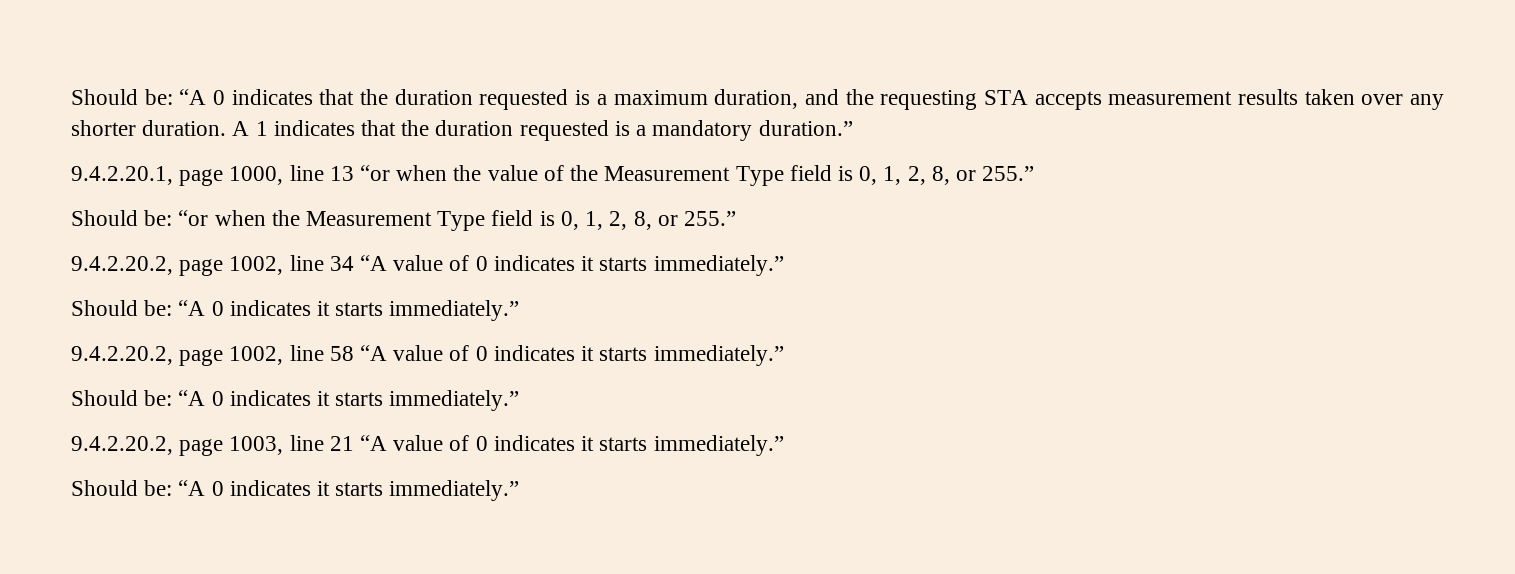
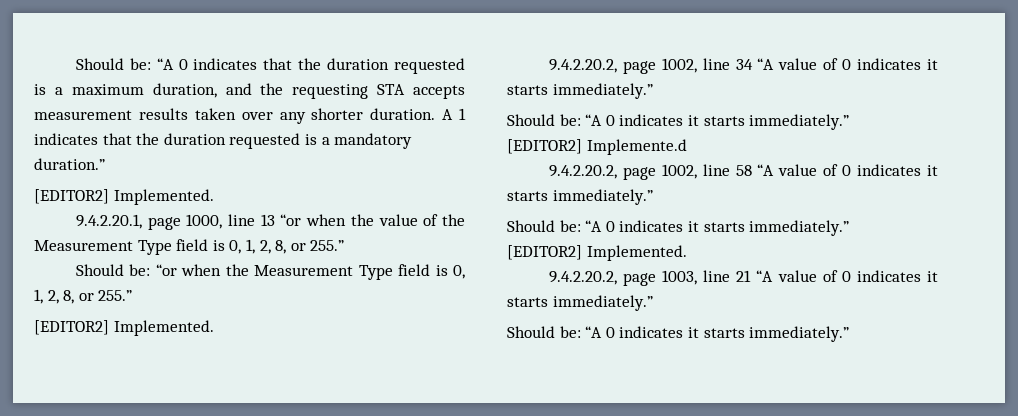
(853, 128) none -> [34,189,214,205] // [EDITOR2] Implemented.
(736, 218) none -> [34,320,214,336] // [EDITOR2] Implemented.
(520, 310) none -> [507,139,687,155] // [EDITOR2] Implemente.d
(520, 400) none -> [507,245,687,261] // [EDITOR2] Implemented.

